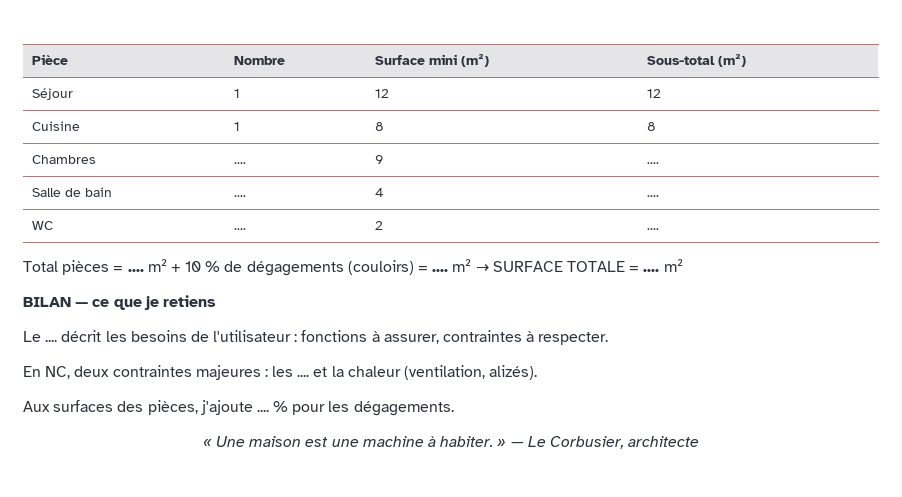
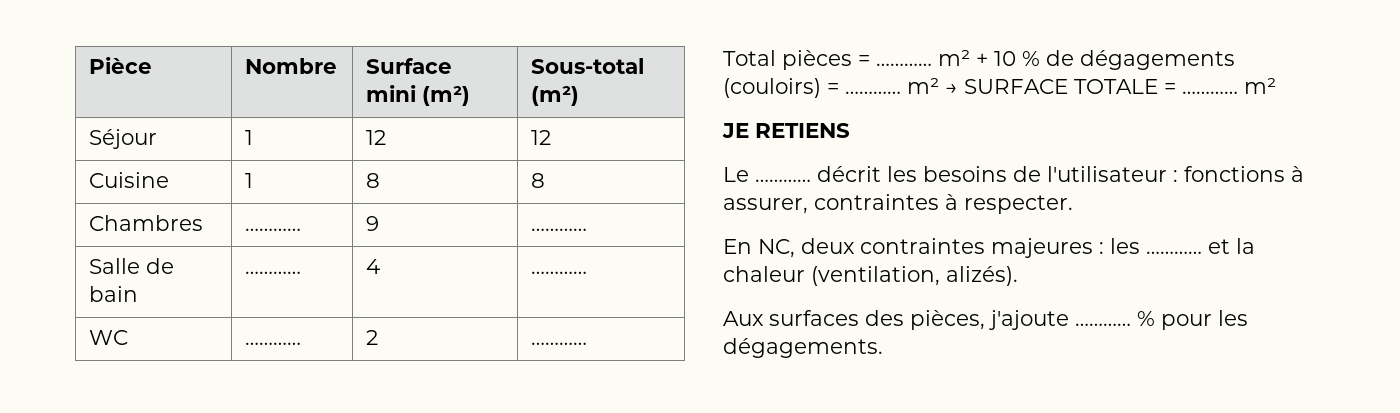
[233,162,246,164] .... -> [245,228,302,231] …………
[646,162,659,164] .... -> [531,228,588,231] …………
[233,195,246,197] .... -> [245,271,302,274] …………
[646,195,659,197] .... -> [531,271,588,274] …………
[233,228,246,230] .... -> [245,342,302,345] …………
[646,228,659,230] .... -> [531,342,588,345] …………
[127,269,144,272] .... -> [876,63,932,66] …………
[432,269,449,272] .... -> [845,91,901,94] …………
[643,269,660,272] .... -> [1182,91,1238,94] …………
[23,295,216,310] [23,331,58,342] BILAN — ce que je retiens // Le .... -> [722,123,850,138] [723,167,811,182] JE RETIENS // Le …………
[297,374,310,377] .... -> [1146,251,1202,254] …………
[256,409,269,412] .... -> [1075,323,1131,326] …………
[202,436,700,449] // « Une maison est une machine à habiter. » — Le Corbusier, architecte -> (883, 348) none

